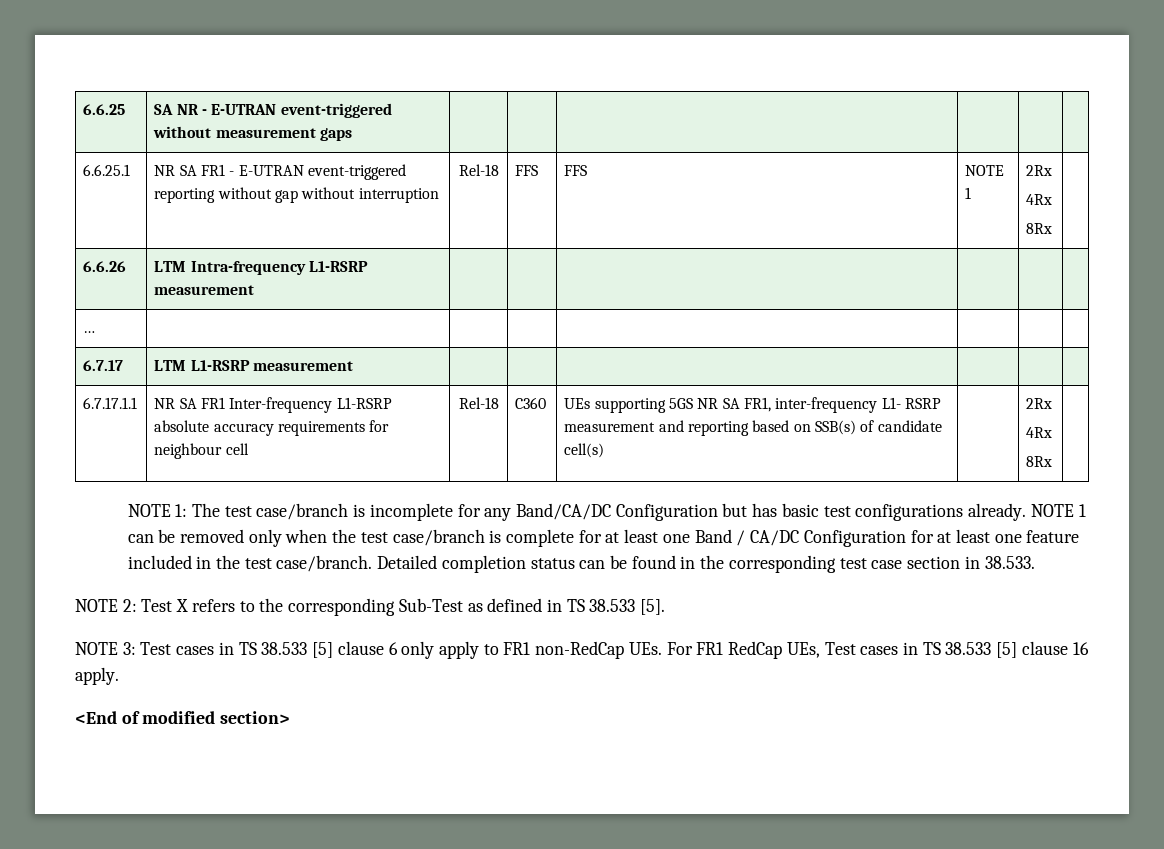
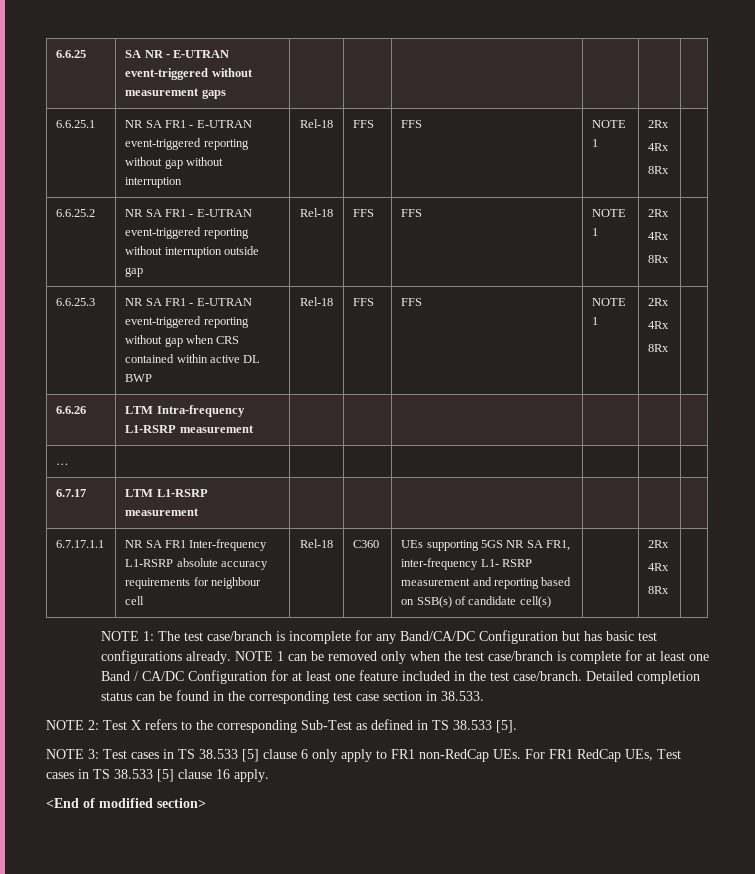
(1053, 228) none -> [56,209,96,217] [125,209,252,217] [125,227,249,239] [125,246,260,258] [125,267,144,277] [300,208,333,217] [353,209,375,217] [401,209,423,217] [592,209,627,217] [592,228,599,236] [648,209,670,217] [648,232,670,240] [648,255,670,263] [56,298,96,306] [125,298,252,306] [125,316,249,328] [125,335,240,347] [125,354,261,363] [125,374,153,382] [300,297,333,306] [353,298,375,306] [401,298,423,306] [592,298,627,306] [592,317,599,325] [648,298,670,306] [648,321,670,329] [648,344,670,352] // 6.6.25.2 | NR SA FR1 - E-UTRAN event-triggered reporting without interruption outside gap | Rel-18 | FFS | FFS | NOTE 1 | 2Rx // 4Rx // 8Rx | // 6.6.25.3 | NR SA FR1 - E-UTRAN event-triggered reporting without gap when CRS contained within active DL BWP | Rel-18 | FFS | FFS | NOTE 1 | 2Rx // 4Rx // 8Rx |

